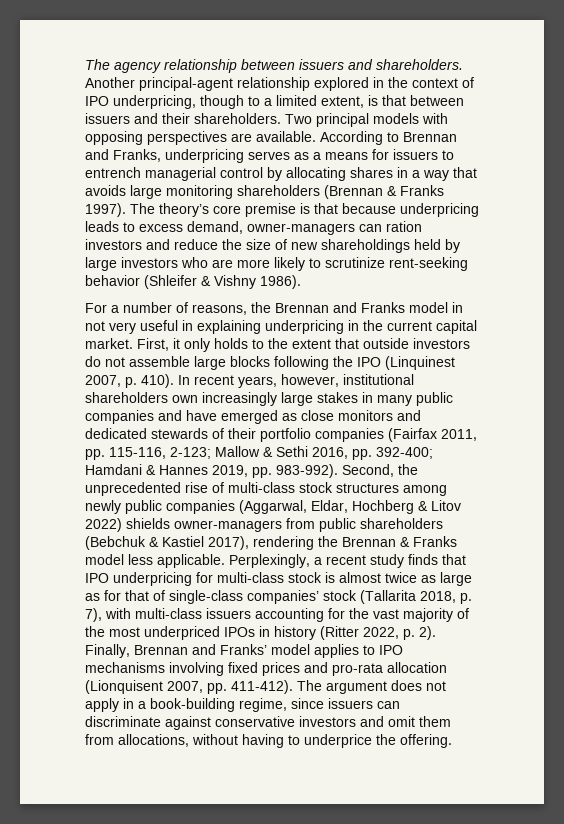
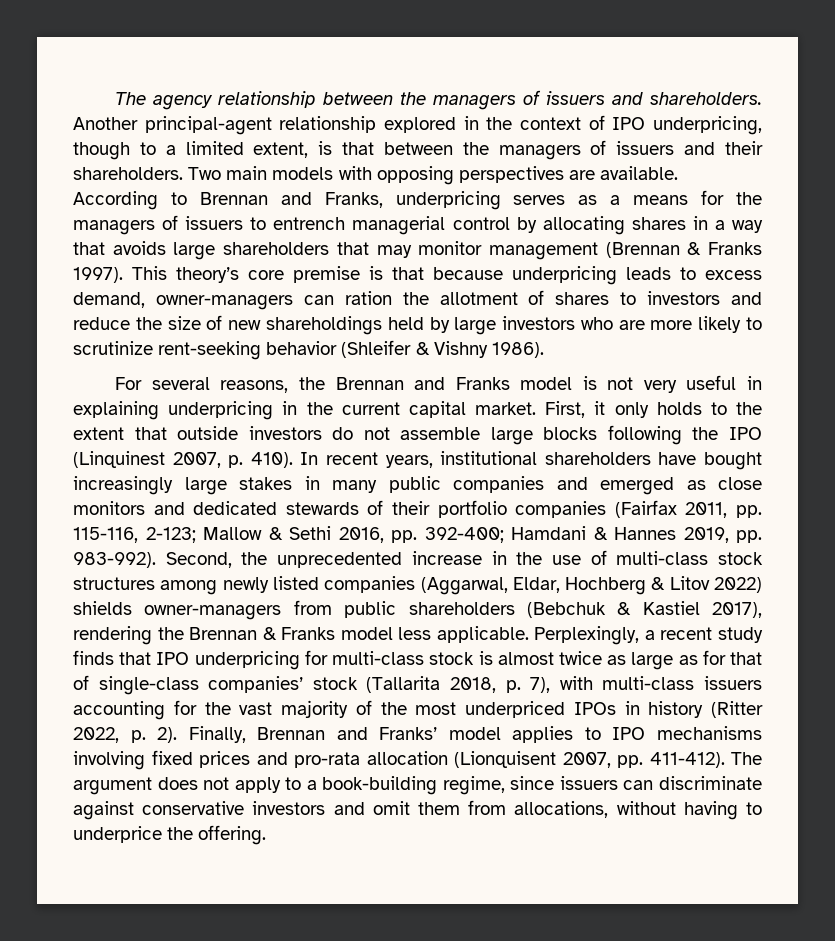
(295, 64) none -> [400,90,542,110] the managers of
(464, 100) none -> [462,140,607,160] the managers of
[316,113,369,127] principal -> [226,166,268,180] main
(389, 154) none -> [735,192,762,205] [73,215,179,235] the managers of
[166,185,320,199] monitoring shareholders -> [223,241,598,260] shareholders that may monitor management
[130,203,155,214] The -> [132,266,167,280] This
(422, 226) none -> [402,290,637,305] the allotment of shares to
[111,302,188,313] a number of -> [151,377,210,390] several
[452,302,463,313] in -> [582,376,597,390] is
[281,374,339,387] however, -> (433, 461) none
[172,395,198,403] own -> [658,452,763,470] have bought
[186,410,217,421] have -> (588, 483) none
[185,482,208,493] rise -> [411,551,581,565] increase in the use
[125,500,162,514] public -> [272,576,319,590] listed
[123,698,134,709] in -> [285,777,302,790] to

